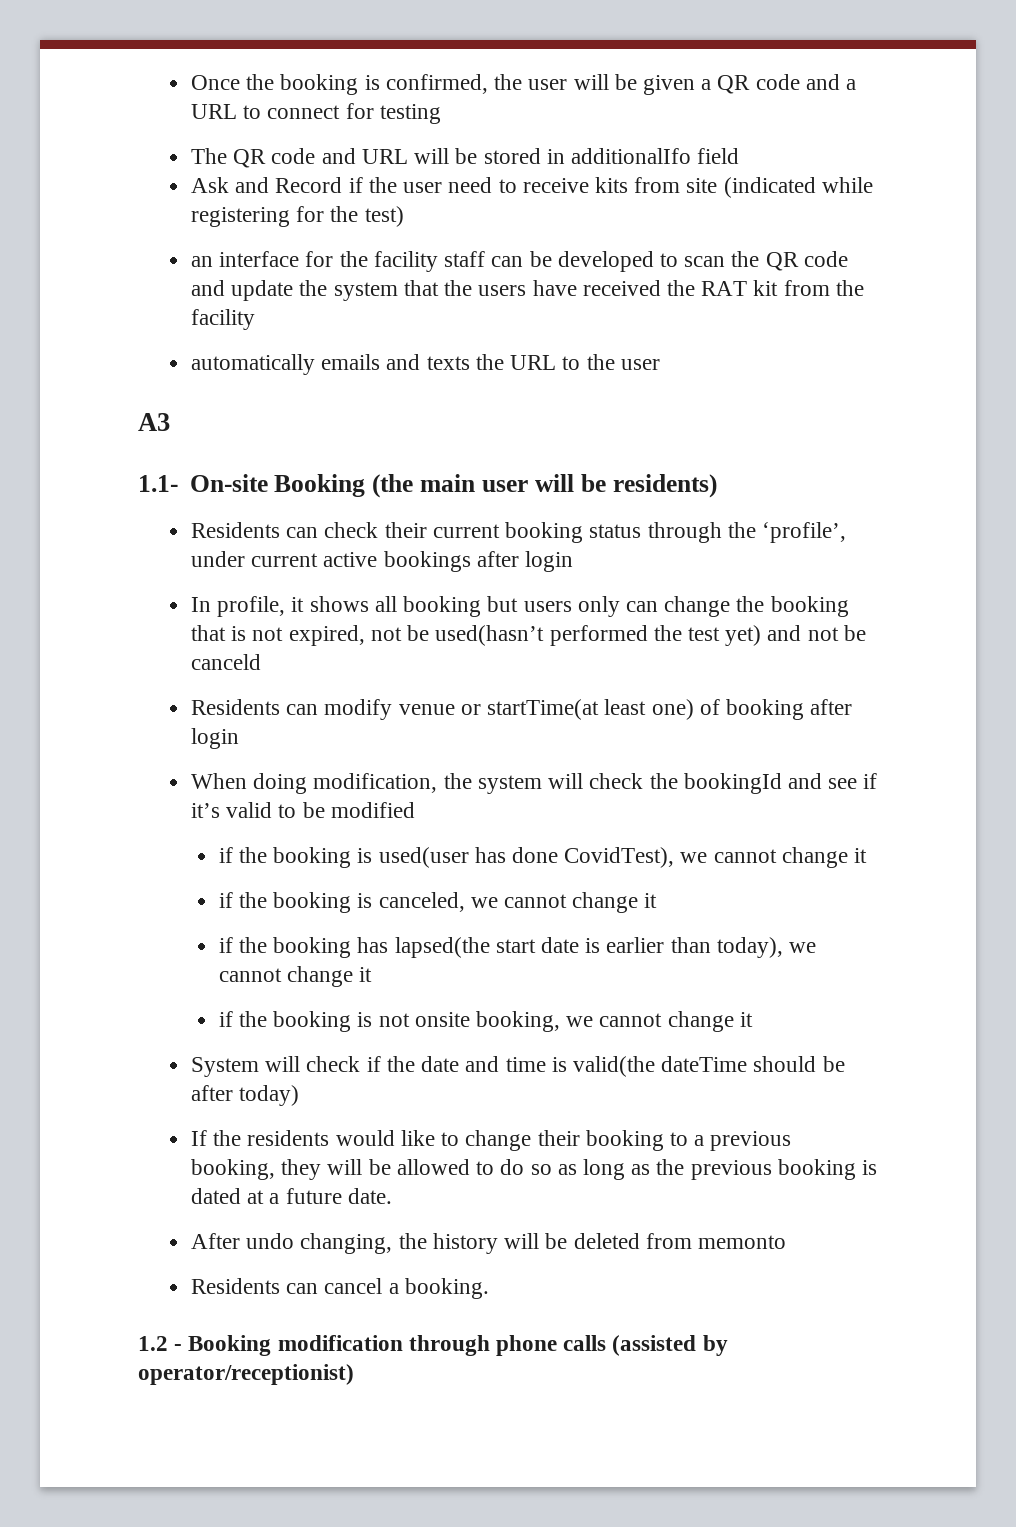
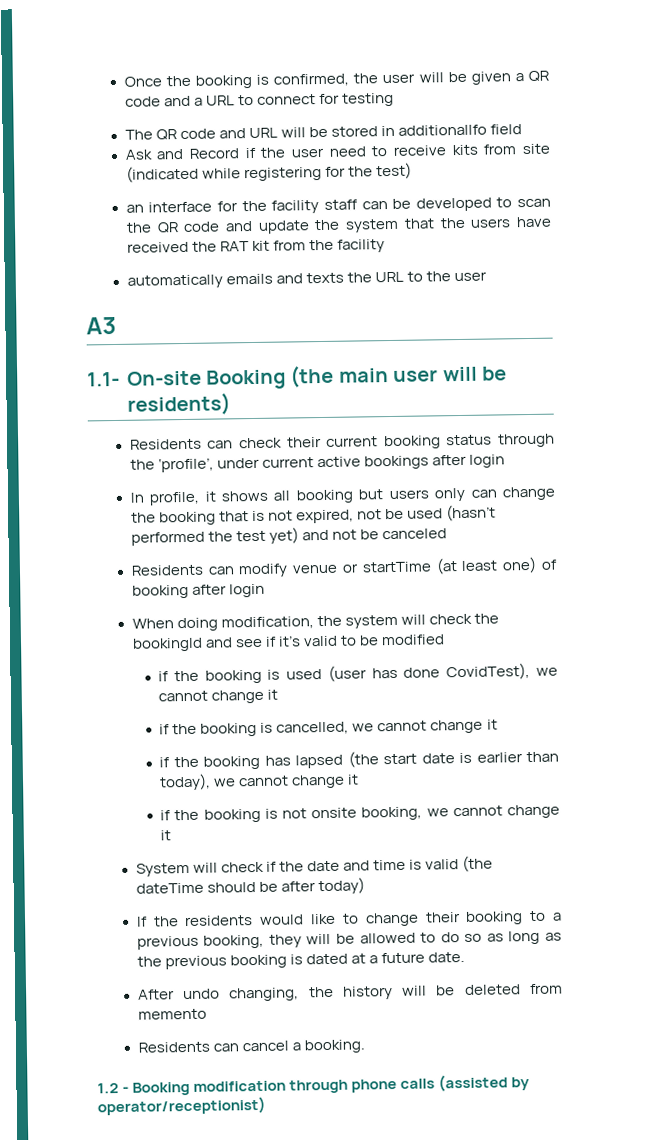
[435,625,545,646] used(hasn’t -> [407,504,497,522] used (hasn’t
[191,654,262,670] canceld -> [382,528,448,540] canceled
[487,699,600,720] startTime(at -> [361,558,458,575] startTime (at
[378,847,469,868] used(user -> [286,665,367,682] used (user
[378,892,465,912] canceled, -> [276,721,350,735] cancelled,
[394,937,490,958] lapsed(the -> [295,751,379,769] lapsed (the
[572,1056,655,1077] valid(the -> [425,855,494,873] valid (the
[697,1235,786,1249] memonto -> [137,1008,207,1020] memento

